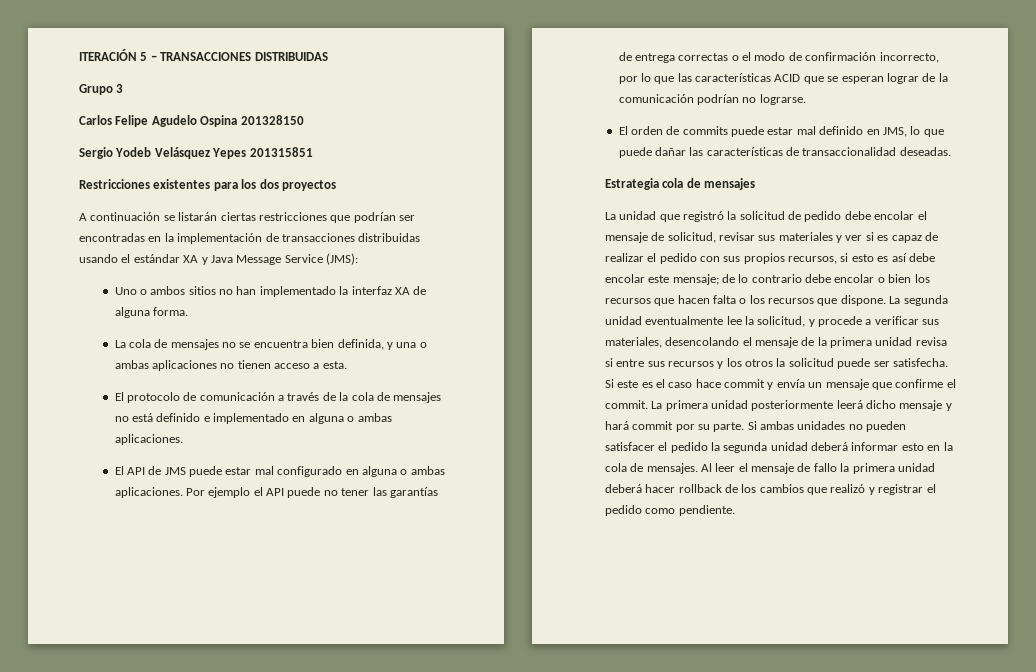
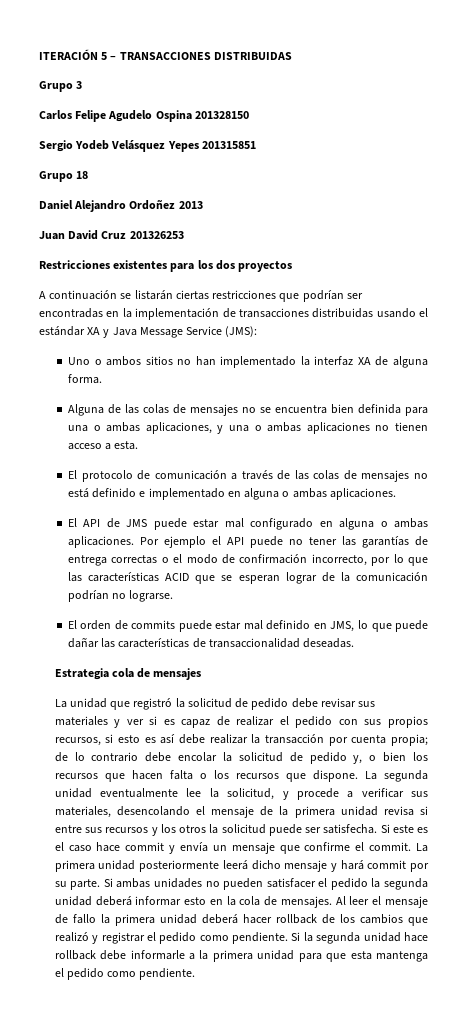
(313, 152) none -> [39,171,89,182] [39,200,203,212] [39,230,184,240] // Grupo 18 // Daniel Alejandro Ordoñez 2013 // Juan David Cruz 201326253
[114,339,151,348] La cola -> [67,404,169,416] Alguna de las colas
[337,339,384,350] definida, -> [357,404,429,416] [67,422,212,434] definida para una o ambas aplicaciones,
[339,392,374,401] la cola -> [294,470,340,480] las colas
[874,211,927,220] [604,232,716,243] encolar el mensaje de solicitud, -> (318, 703) none
[604,274,719,285] encolar este mensaje; -> [209,734,428,746] realizar la transacción por cuenta propia;
(875, 278) none -> [223,752,363,764] la solicitud de pedido y,
(735, 510) none -> [291,932,429,944] [54,950,428,962] [54,968,196,980] Si la segunda unidad hace rollback debe informarle a la primera unidad para que esta mantenga el pedido como pendiente.

